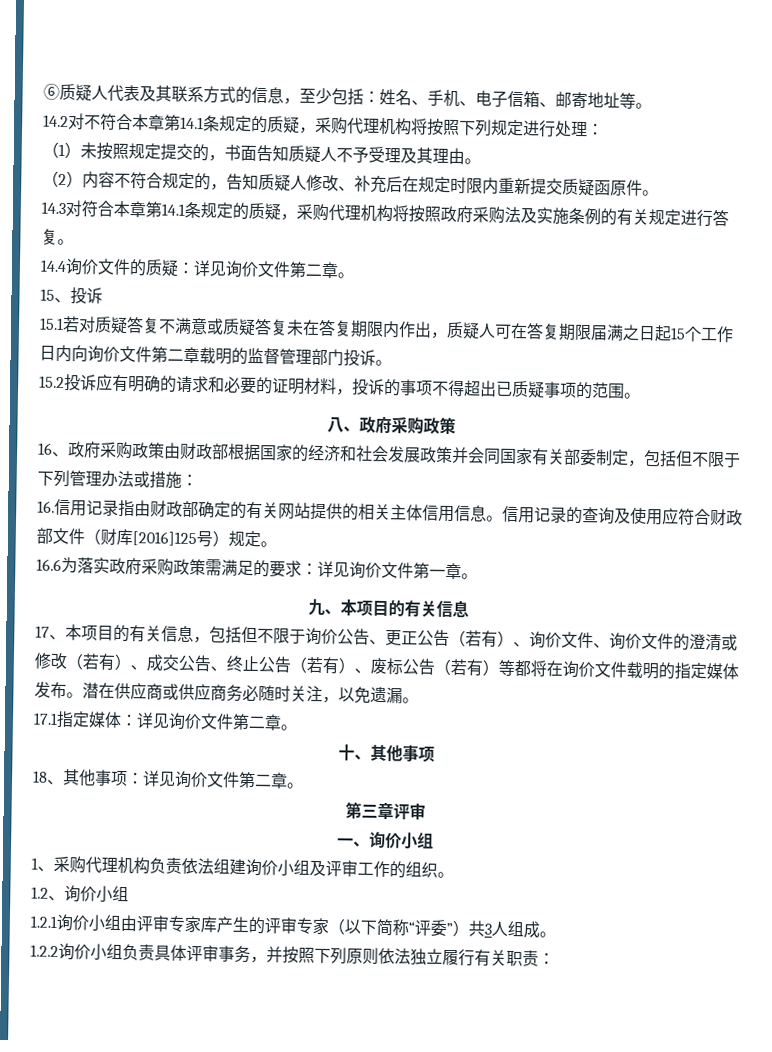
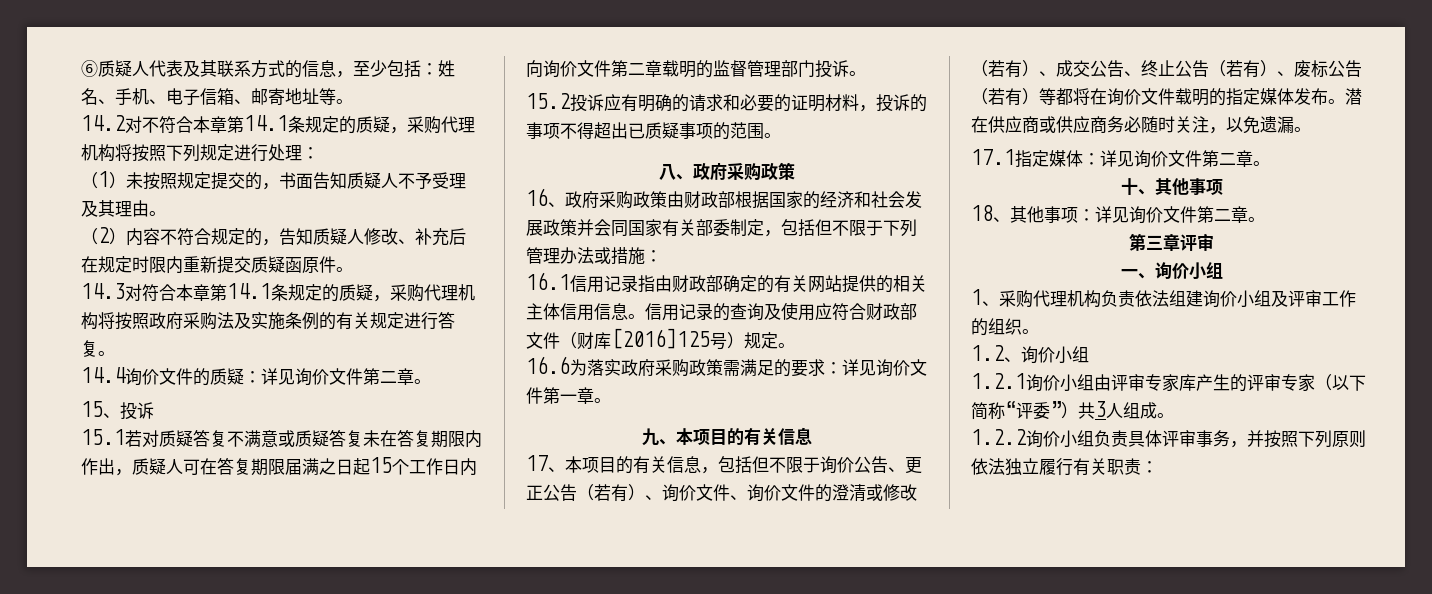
[37,500,55,513] 16. -> [526,272,570,290] 16.1

